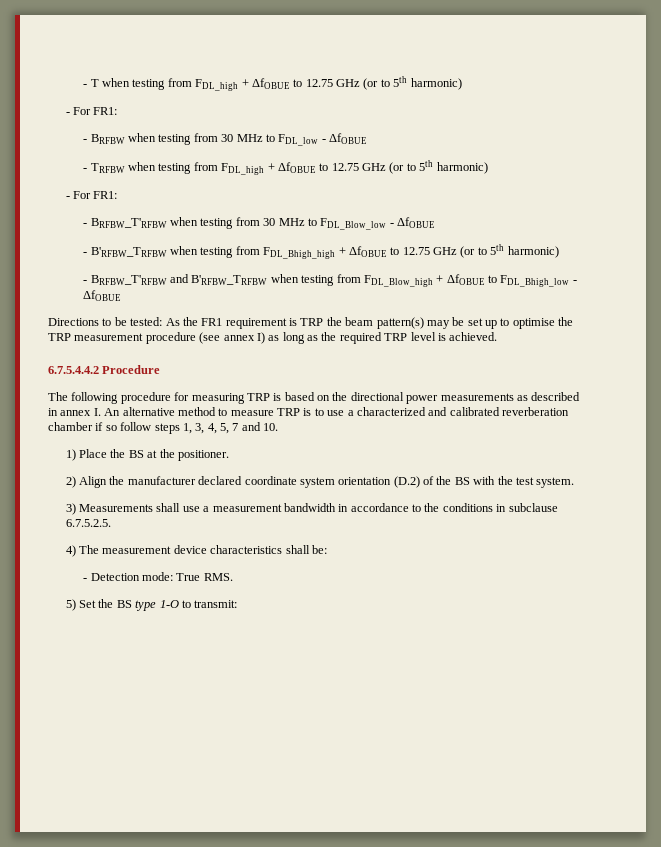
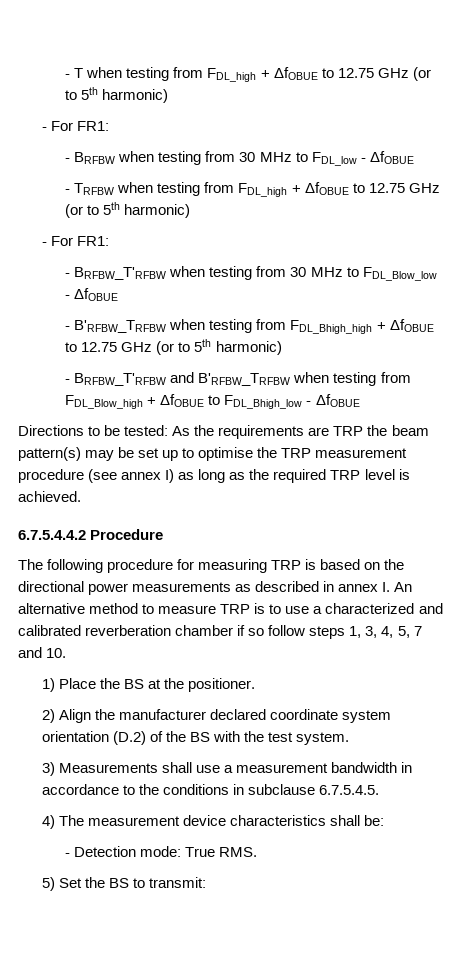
[201,318,297,329] FR1 requirement is -> [218,425,330,439] requirements are
[65,519,111,527] 6.7.5.2.5. -> [318,785,379,795] 6.7.5.4.5.
[135,600,179,611] type 1-O -> (129, 883) none

